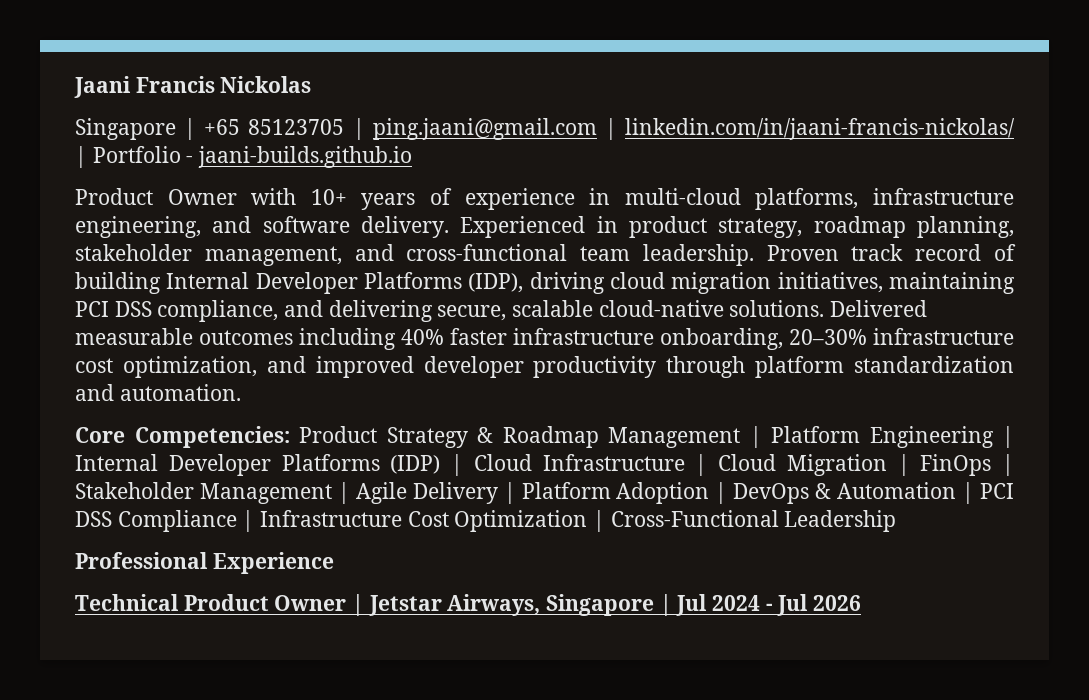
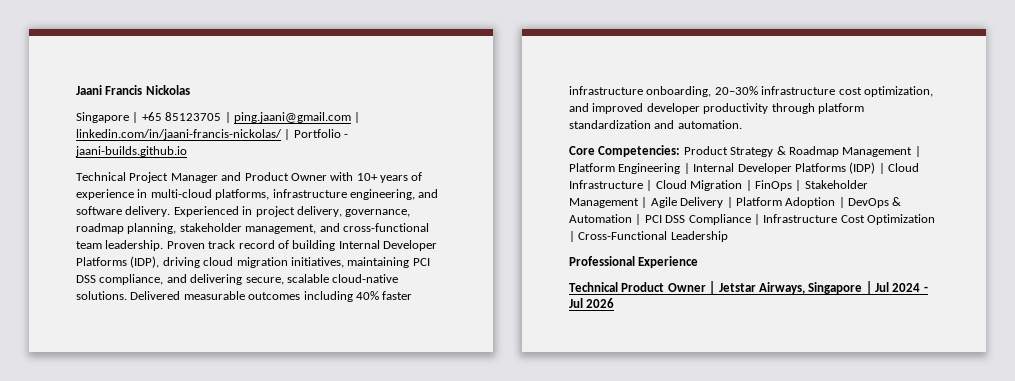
(413, 157) none -> [76,172,242,183] Technical Project Manager and
[629,216,803,238] product strategy, -> [255,206,411,217] project delivery, governance,

